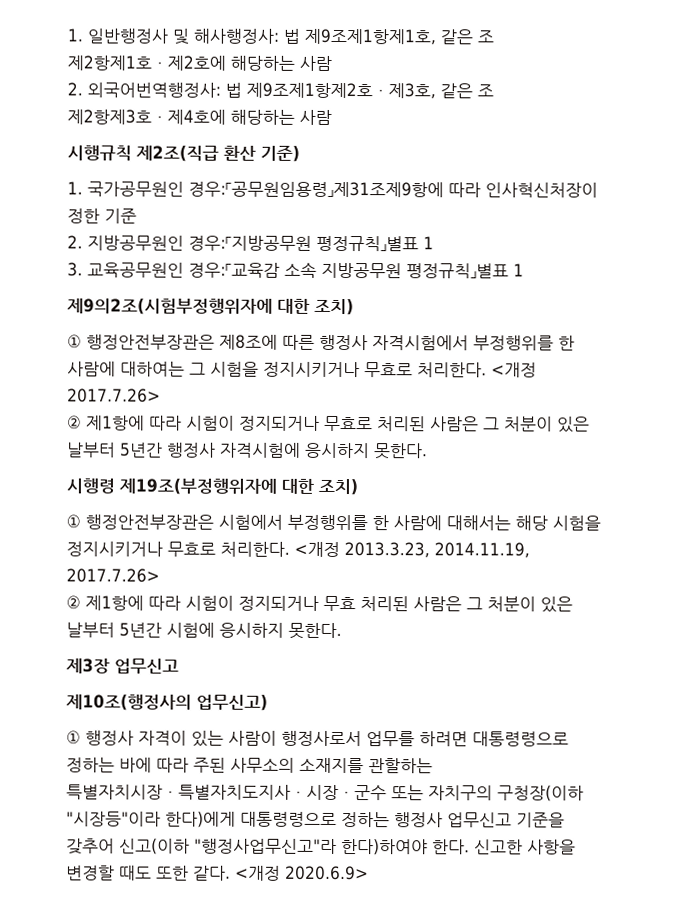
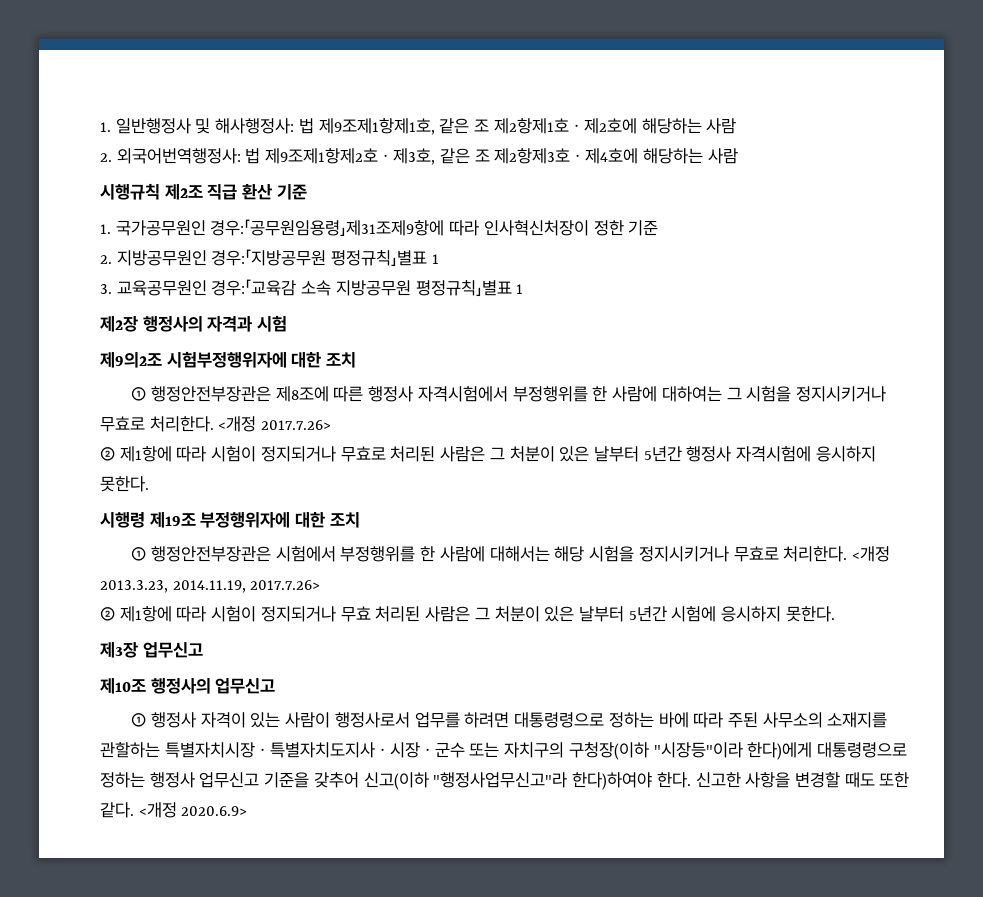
[136,145,300,162] 제2조(직급 환산 기준) -> [164,183,307,200] 제2조 직급 환산 기준
[67,298,354,316] 제9의2조(시험부정행위자에 대한 조치) -> [100,315,288,332] [100,351,357,368] 제2장 행정사의 자격과 시험 // 제9의2조 시험부정행위자에 대한 조치
[119,478,358,496] 제19조(부정행위자에 대한 조치) -> [149,512,360,528] 제19조 부정행위자에 대한 조치
[66,694,268,711] 제10조(행정사의 업무신고) -> [100,678,276,694] 제10조 행정사의 업무신고

